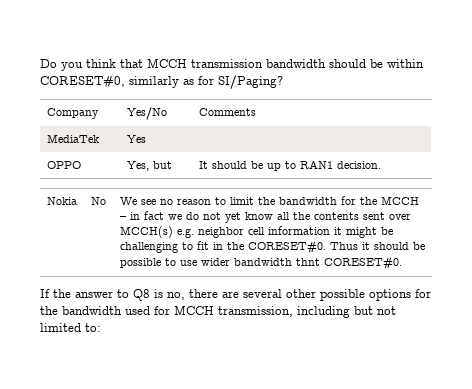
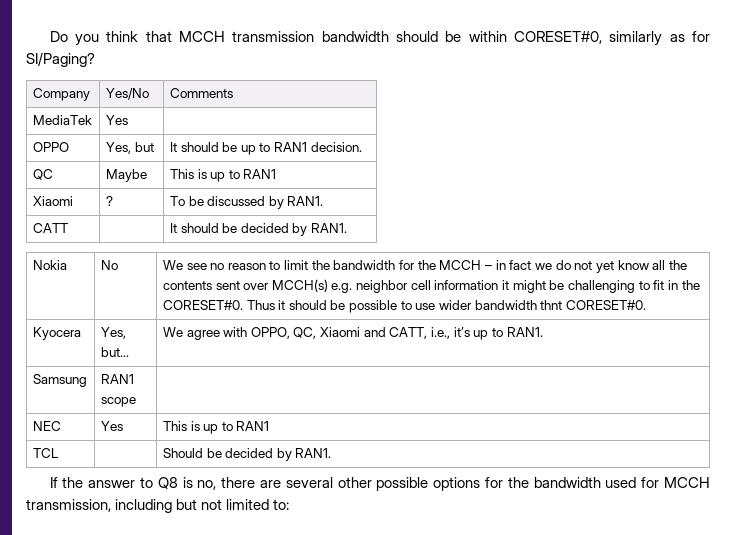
(381, 165) none -> [32,169,53,180] [105,169,147,182] [169,169,277,182] [32,196,73,206] [105,196,113,206] [169,196,324,209] [32,223,68,233] [169,223,348,236] // QC | Maybe | This is up to RAN1 // Xiaomi | ? | To be discussed by RAN1. // CATT | | It should be decided by RAN1.
(402, 263) none -> [32,327,81,340] [100,327,126,339] [100,347,129,357] [162,327,543,340] [32,374,87,387] [100,374,134,384] [100,397,136,407] [32,421,61,431] [100,421,123,431] [162,421,270,434] [32,448,58,458] [162,448,332,461] // Kyocera | Yes, but… | We agree with OPPO, QC, Xiaomi and CATT, i.e., it’s up to RAN1. // Samsung | RAN1 scope | // NEC | Yes | This is up to RAN1 // TCL | | Should be decided by RAN1.

